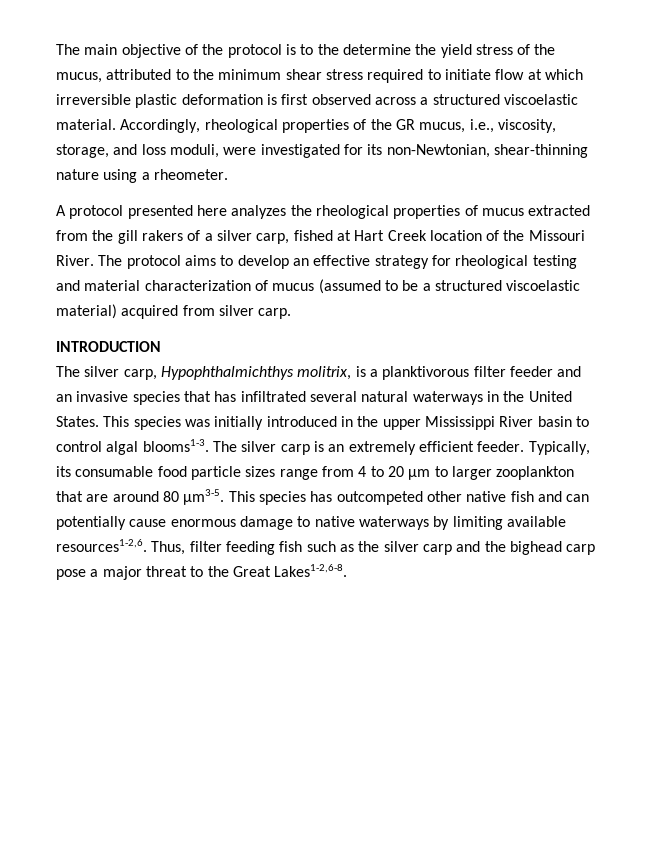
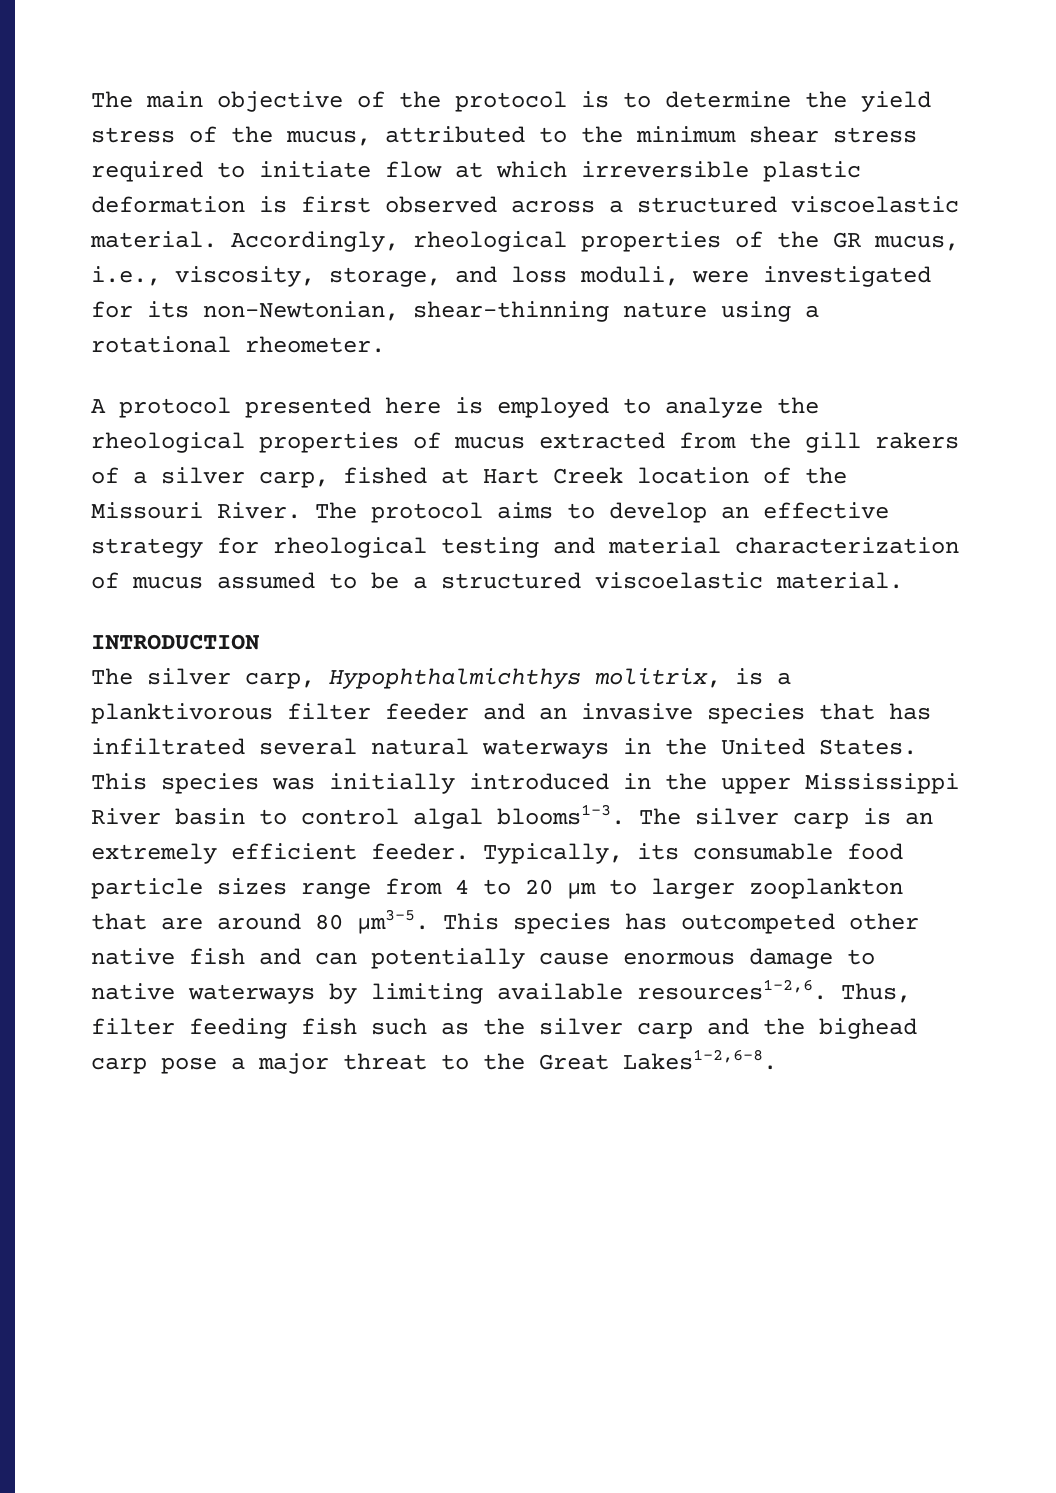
[317,44,339,55] the -> (651, 100) none
(150, 176) none -> [91,336,231,353] rotational
[231,205,287,219] analyzes -> [455,397,763,418] is employed to analyze
[318,279,381,294] (assumed -> [217,572,315,589] assumed
[56,304,292,319] material) acquired from silver carp. -> [776,572,903,589] material.

